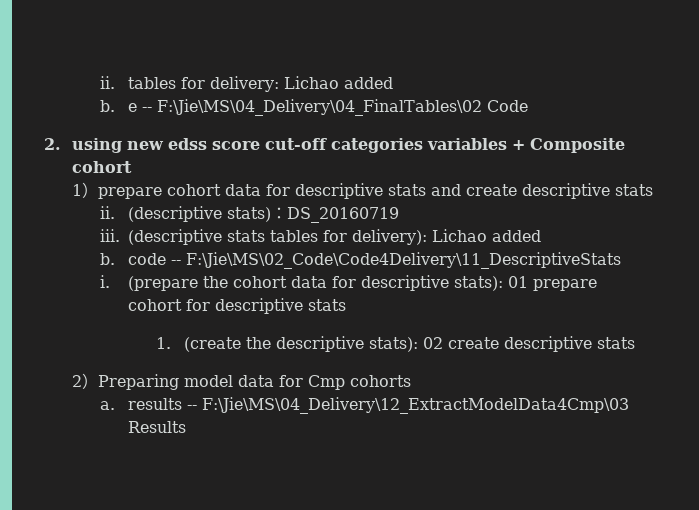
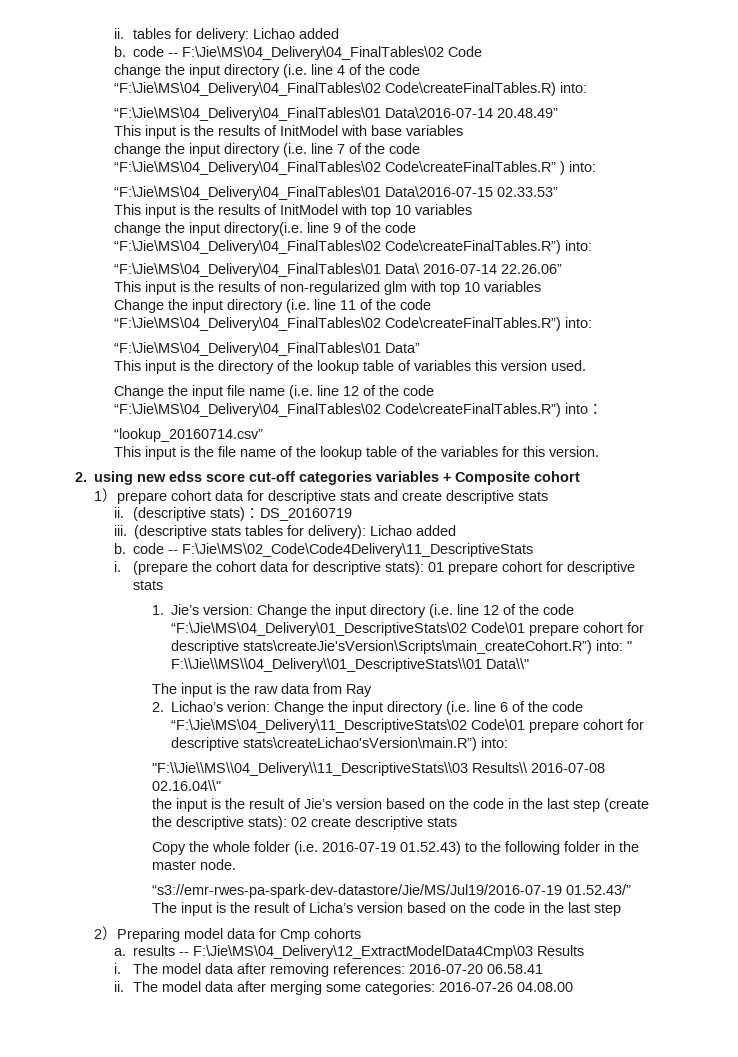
[128,103,138,112] e -> [132,46,164,57] code
(529, 106) none -> [113,64,420,78] [113,82,587,96] [113,107,558,121] [113,125,463,139] [113,143,420,157] [113,161,596,175] [113,186,558,200] [113,204,472,218] [113,222,416,236] [113,240,592,254] [113,263,562,277] [113,281,541,295] [113,299,431,313] [113,317,592,331] [113,342,420,356] [113,360,586,374] [113,385,434,399] [113,403,603,417] [113,428,263,442] [113,446,599,460] // change the input directory (i.e. line 4 of the code “F:\Jie\MS\04_Delivery\04_FinalTables\02 Code\createFinalTables.R) into: // “F:\Jie\MS\04_Delivery\04_FinalTables\01 Data\2016-07-14 20.48.49” // This input is the results of InitModel with base variables // change the input directory (i.e. line 7 of the code “F:\Jie\MS\04_Delivery\04_FinalTables\02 Code\createFinalTables.R” ) into: // “F:\Jie\MS\04_Delivery\04_FinalTables\01 Data\2016-07-15 02.33.53” // This input is the results of InitModel with top 10 variables // change the input directory(i.e. line 9 of the code “F:\Jie\MS\04_Delivery\04_FinalTables\02 Code\createFinalTables.R”) into: // “F:\Jie\MS\04_Delivery\04_FinalTables\01 Data\ 2016-07-14 22.26.06” // This input is the results of non-regularized glm with top 10 variables // Change the input directory (i.e. line 11 of the code “F:\Jie\MS\04_Delivery\04_FinalTables\02 Code\createFinalTables.R”) into: // “F:\Jie\MS\04_Delivery\04_FinalTables\01 Data” // This input is the directory of the lookup table of variables this version used. // Change the input file name (i.e. line 12 of the code “F:\Jie\MS\04_Delivery\04_FinalTables\02 Code\createFinalTables.R”) into： // “lookup_20160714.csv” // This input is the file name of the lookup table of the variables for this version.
(172, 343) none -> [171,604,575,618] [171,622,645,636] [171,640,633,654] [171,658,530,672] [152,683,373,697] [152,701,584,715] [171,719,645,733] [171,737,509,751] [152,762,606,776] [152,780,222,791] [152,798,601,812] Jie’s version: Change the input directory (i.e. line 12 of the code “F:\Jie\MS\04_Delivery\01_DescriptiveStats\02 Code\01 prepare cohort for descriptive stats\createJie'sVersion\Scripts\main_createCohort.R”) into: " F:\\Jie\\MS\\04_Delivery\\01_DescriptiveStats\\01 Data\\" // The input is the raw data from Ray // 2. Lichao’s verion: Change the input directory (i.e. line 6 of the code “F:\Jie\MS\04_Delivery\11_DescriptiveStats\02 Code\01 prepare cohort for descriptive stats\createLichao'sVersion\main.R”) into: // "F:\\Jie\\MS\\04_Delivery\\11_DescriptiveStats\\03 Results\\ 2016-07-08 02.16.04\\" // the input is the result of Jie’s version based on the code in the last step
(636, 343) none -> [152,841,640,855] [152,859,237,870] [152,884,632,898] [152,902,622,916] // Copy the whole folder (i.e. 2016-07-19 01.52.43) to the following folder in the master node. // “s3://emr-rwes-pa-spark-dev-datastore/Jie/MS/Jul19/2016-07-19 01.52.43/” // The input is the result of Licha’s version based on the code in the last step
(187, 427) none -> [113,963,543,977] [113,981,573,995] // i. The model data after removing references: 2016-07-20 06.58.41 // ii. The model data after merging some categories: 2016-07-26 04.08.00

